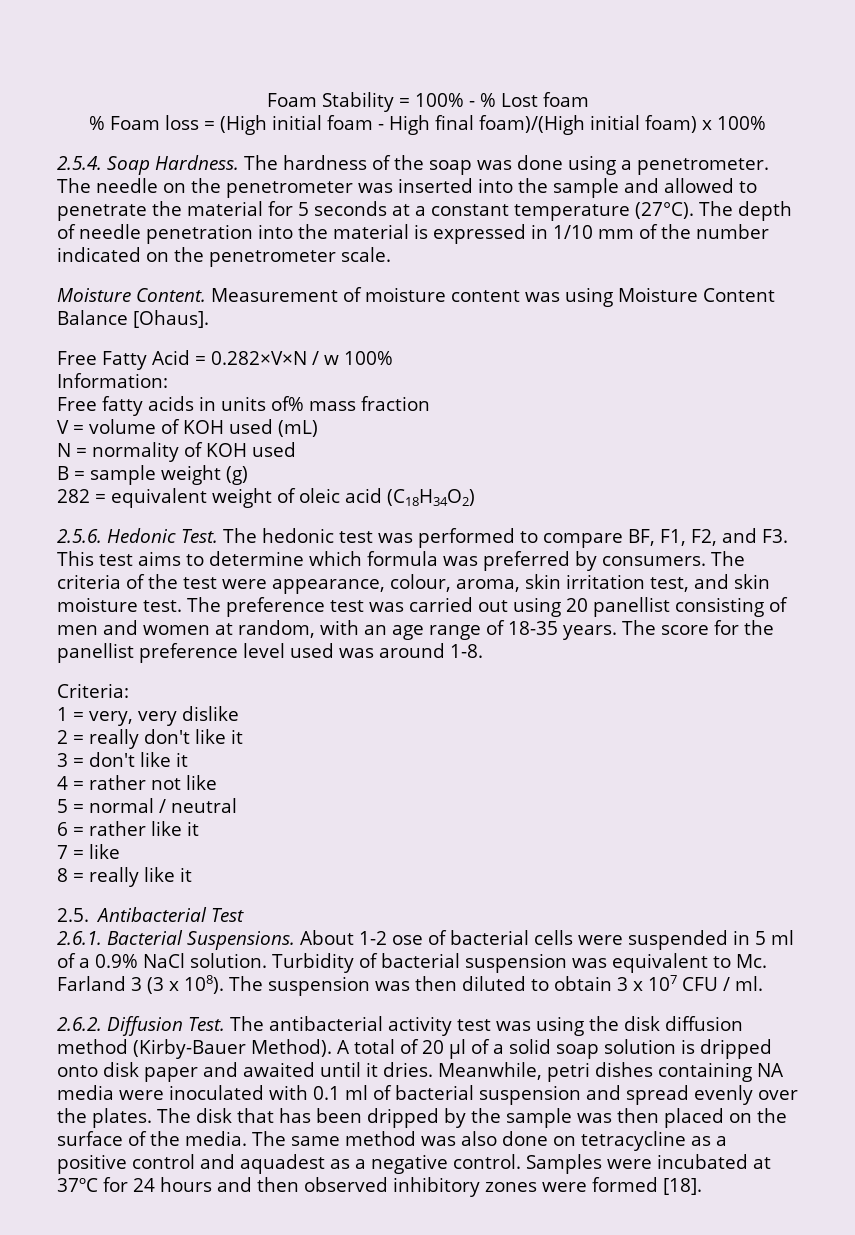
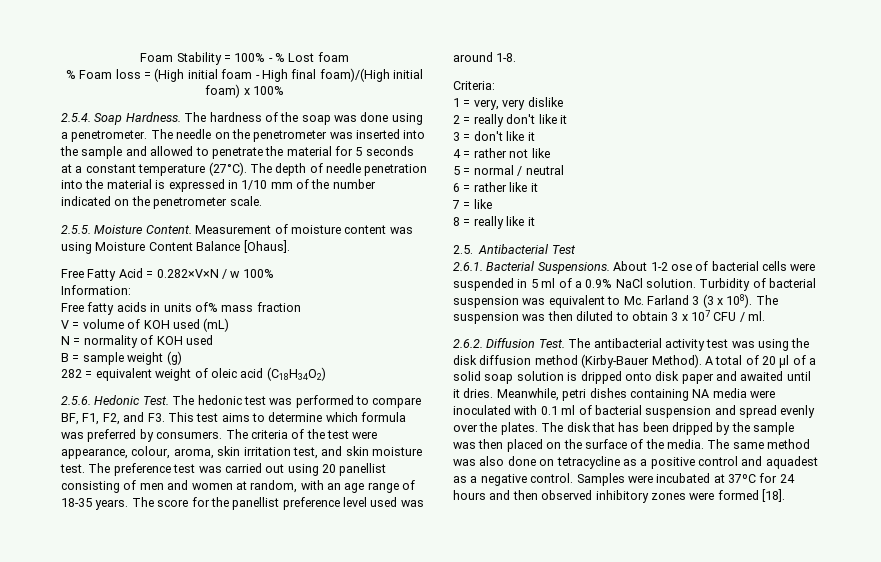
(391, 254) none -> [61,225,91,234] 2.5.5.

